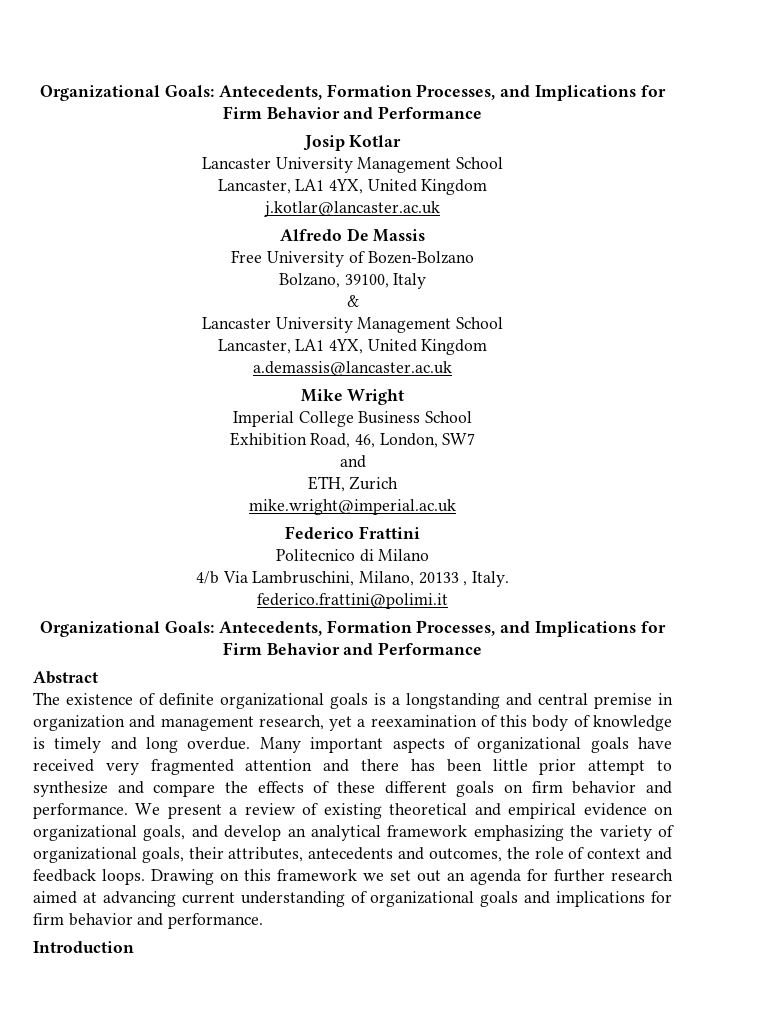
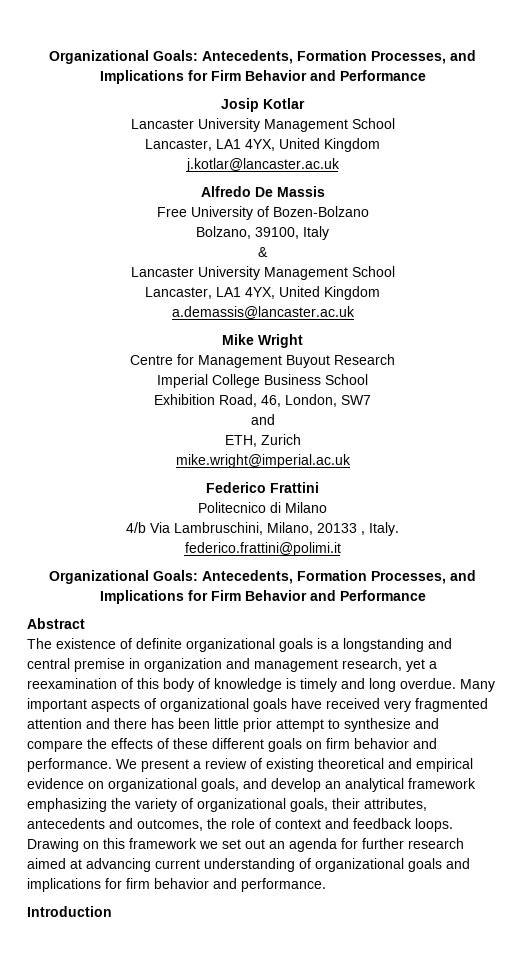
(405, 397) none -> [130,354,395,368] // Centre for Management Buyout Research

